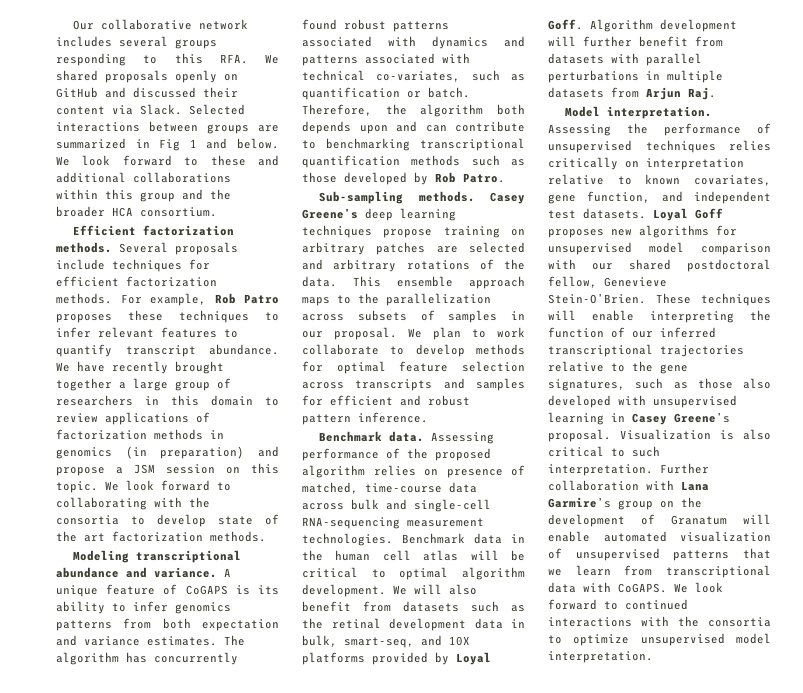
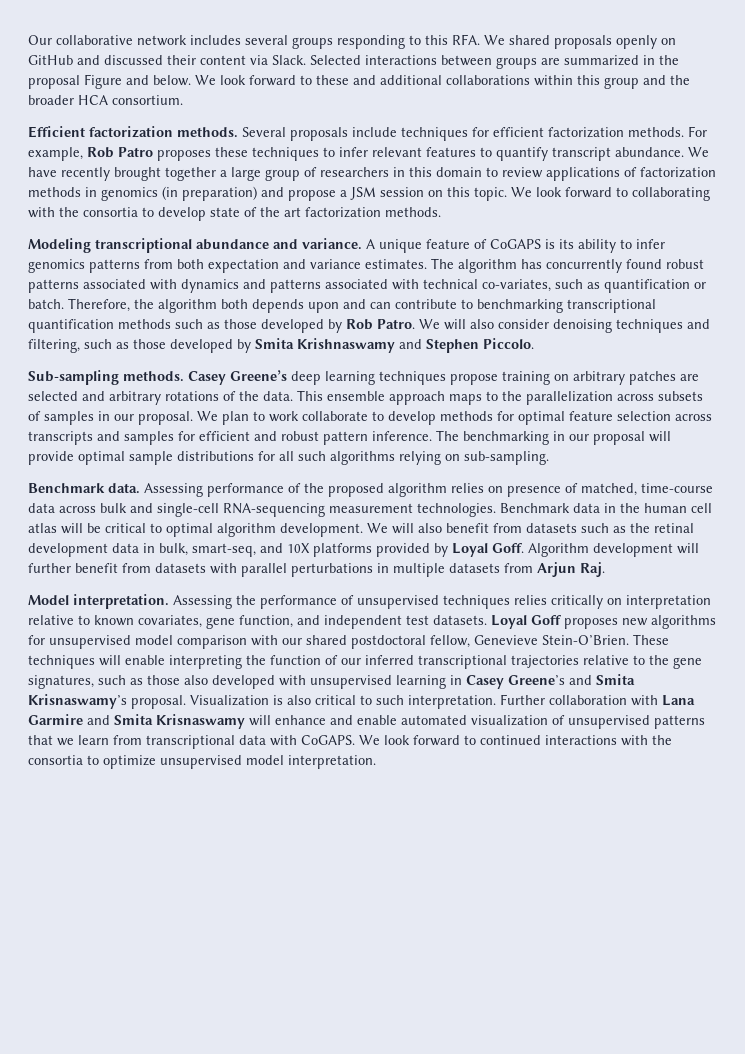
[159,139,197,151] Fig 1 -> [659,55,679,65] [28,74,122,89] the proposal Figure
(505, 178) none -> [419,319,710,333] [28,338,534,353] We will also consider denoising techniques and filtering, such as those developed by Smita Krishnaswamy and Stephen Piccolo.
(428, 417) none -> [436,430,671,445] [28,451,549,465] The benchmarking in our proposal will provide optimal sample distributions for all such algorithms relying on sub-sampling.
(730, 418) none -> [569,674,635,685] [28,694,127,709] and Smita Krisnaswamy’s
[548,497,702,510] [548,514,771,527] Garmire’s group on the development of Granatum will -> [28,714,353,729] Garmire and Smita Krisnaswamy will enhance and

